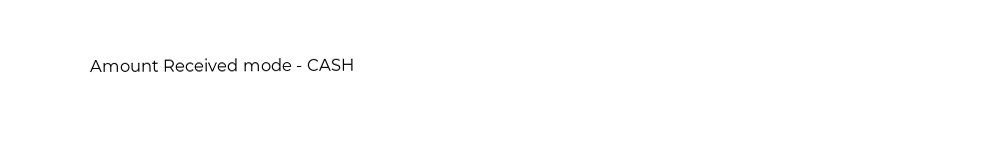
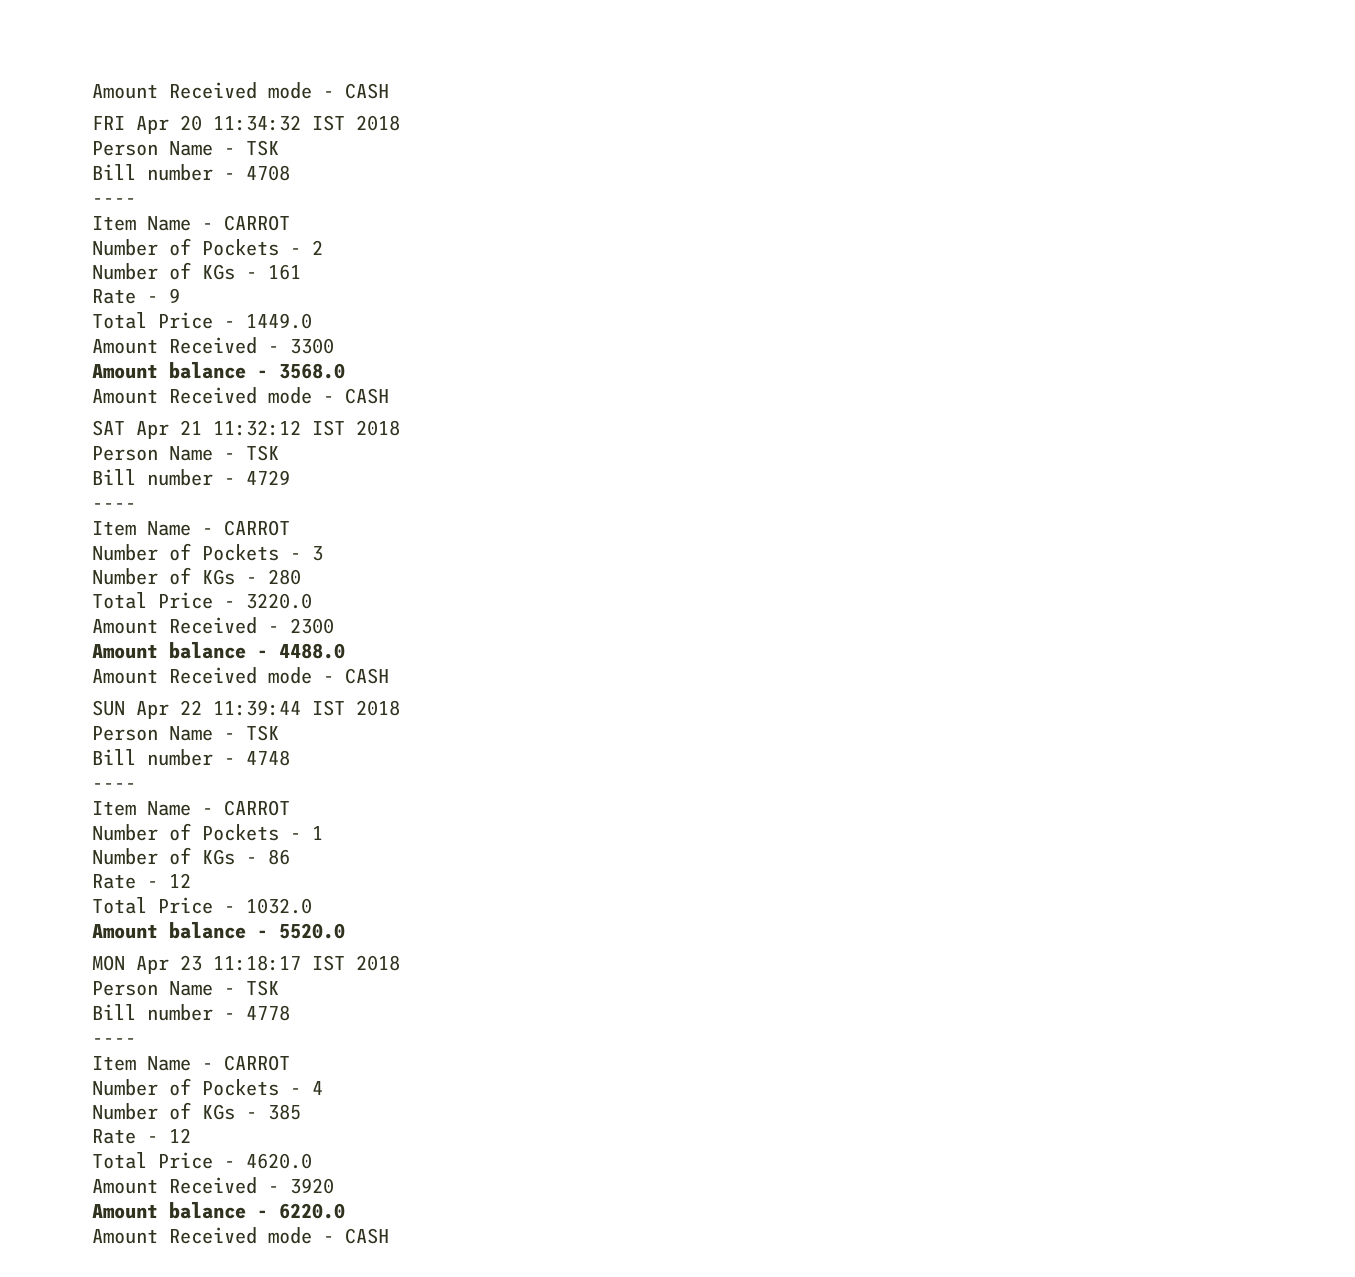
[89,58,354,73] Amount Received mode - CASH -> [92,82,389,99] [92,115,400,134] [92,140,279,156] [92,164,290,181] [92,198,136,205] [92,215,290,231] [92,238,323,256] [92,262,301,280] [92,288,180,304] [92,312,312,329] [92,337,334,354] [92,362,345,379] [92,387,389,404] [92,420,400,439] [92,445,279,461] [92,469,290,486] [92,503,136,510] [92,520,290,536] [92,543,323,561] [92,567,301,585] [92,592,312,609] [92,617,334,634] [92,642,345,659] [92,667,389,684] [92,700,400,719] [92,725,279,741] [92,749,290,766] [92,783,136,790] [92,800,290,816] [92,823,323,841] [92,847,290,865] [92,873,191,889] [92,897,312,914] [92,922,345,939] [92,955,400,974] [92,980,279,996] [92,1004,290,1021] [92,1038,136,1045] [92,1055,290,1071] [92,1078,323,1096] [92,1102,301,1120] [92,1128,191,1144] [92,1152,312,1169] [92,1177,334,1194] [92,1202,345,1219] [92,1227,389,1244] Amount Received mode - CASH // FRI Apr 20 11:34:32 IST 2018 // Person Name - TSK // Bill number - 4708 // ---- // Item Name - CARROT // Number of Pockets - 2 // Number of KGs - 161 // Rate - 9 // Total Price - 1449.0 // Amount Received - 3300 // Amount balance - 3568.0 // Amount Received mode - CASH // SAT Apr 21 11:32:12 IST 2018 // Person Name - TSK // Bill number - 4729 // ---- // Item Name - CARROT // Number of Pockets - 3 // Number of KGs - 280 // Total Price - 3220.0 // Amount Received - 2300 // Amount balance - 4488.0 // Amount Received mode - CASH // SUN Apr 22 11:39:44 IST 2018 // Person Name - TSK // Bill number - 4748 // ---- // Item Name - CARROT // Number of Pockets - 1 // Number of KGs - 86 // Rate - 12 // Total Price - 1032.0 // Amount balance - 5520.0 // MON Apr 23 11:18:17 IST 2018 // Person Name - TSK // Bill number - 4778 // ---- // Item Name - CARROT // Number of Pockets - 4 // Number of KGs - 385 // Rate - 12 // Total Price - 4620.0 // Amount Received - 3920 // Amount balance - 6220.0 // Amount Received mode - CASH

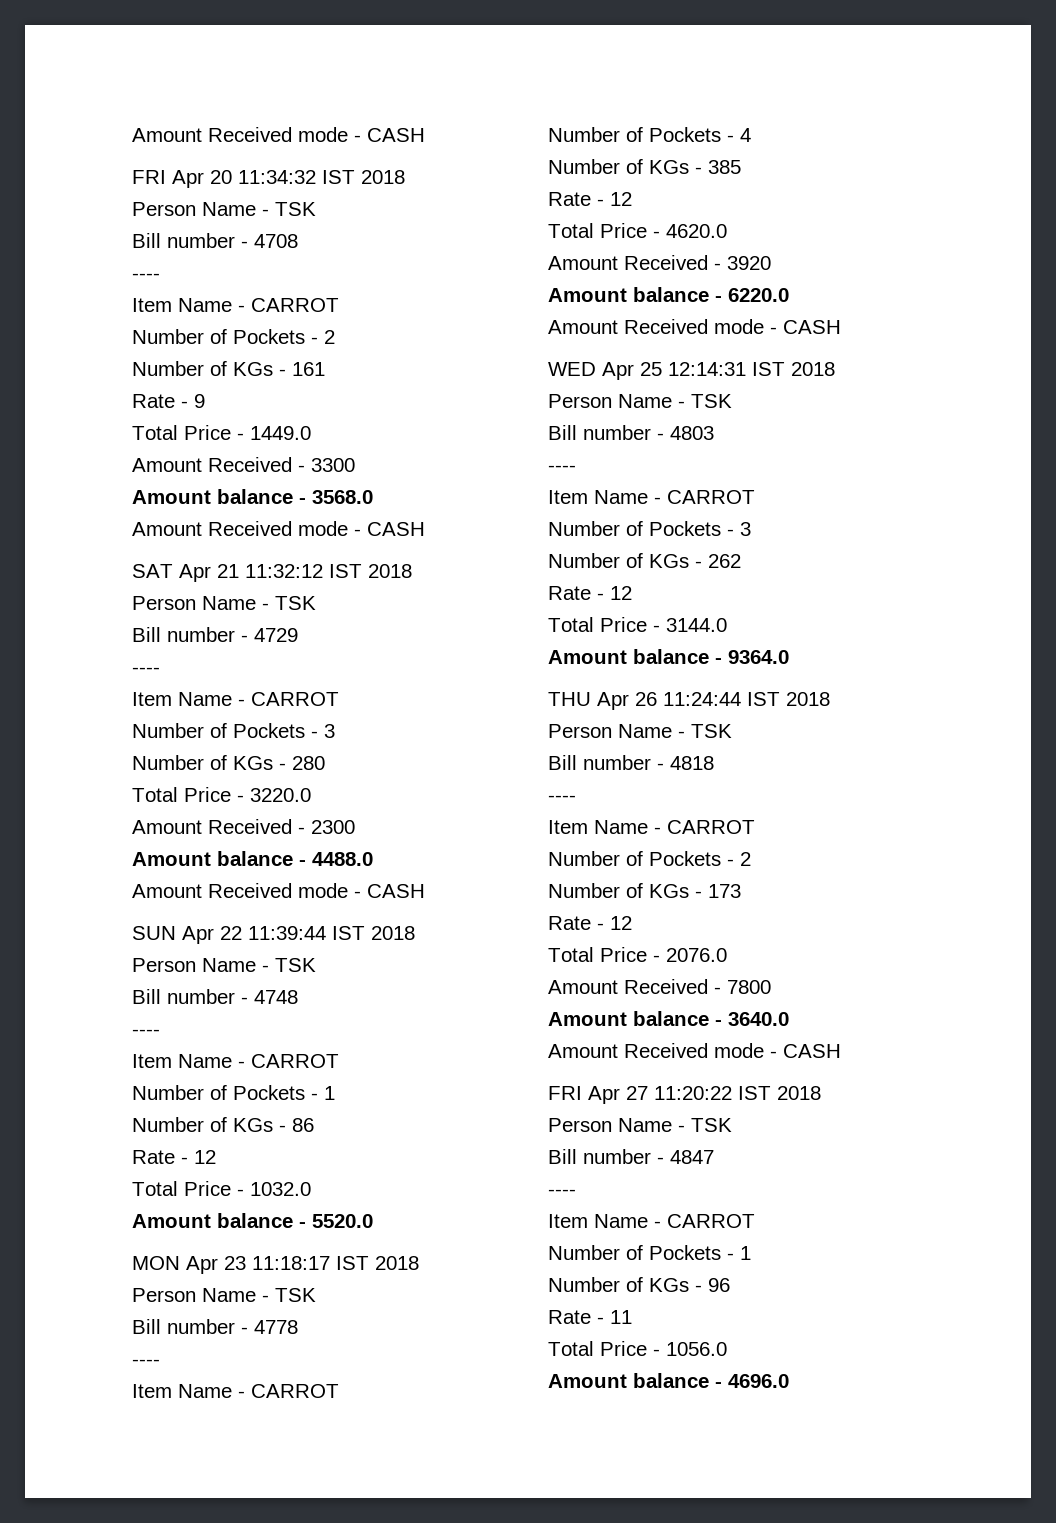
(389, 1236) none -> [548,362,835,380] [548,394,732,408] [548,425,714,440] [548,465,576,472] [548,490,755,504] [548,521,751,536] [548,553,741,568] [548,586,632,600] [548,617,727,632] [548,649,789,664] [548,692,830,710] [548,724,732,738] [548,755,714,770] [548,795,576,802] [548,820,755,834] [548,851,751,866] [548,883,741,898] [548,916,632,930] [548,947,727,962] [548,979,771,994] [548,1011,789,1026] [548,1043,841,1058] [548,1086,821,1104] [548,1118,732,1132] [548,1149,714,1164] [548,1189,576,1196] [548,1214,755,1228] [548,1245,751,1260] [548,1277,730,1292] [548,1310,632,1324] [548,1341,727,1356] [548,1373,789,1388] // WED Apr 25 12:14:31 IST 2018 // Person Name - TSK // Bill number - 4803 // ---- // Item Name - CARROT // Number of Pockets - 3 // Number of KGs - 262 // Rate - 12 // Total Price - 3144.0 // Amount balance - 9364.0 // THU Apr 26 11:24:44 IST 2018 // Person Name - TSK // Bill number - 4818 // ---- // Item Name - CARROT // Number of Pockets - 2 // Number of KGs - 173 // Rate - 12 // Total Price - 2076.0 // Amount Received - 7800 // Amount balance - 3640.0 // Amount Received mode - CASH // FRI Apr 27 11:20:22 IST 2018 // Person Name - TSK // Bill number - 4847 // ---- // Item Name - CARROT // Number of Pockets - 1 // Number of KGs - 96 // Rate - 11 // Total Price - 1056.0 // Amount balance - 4696.0

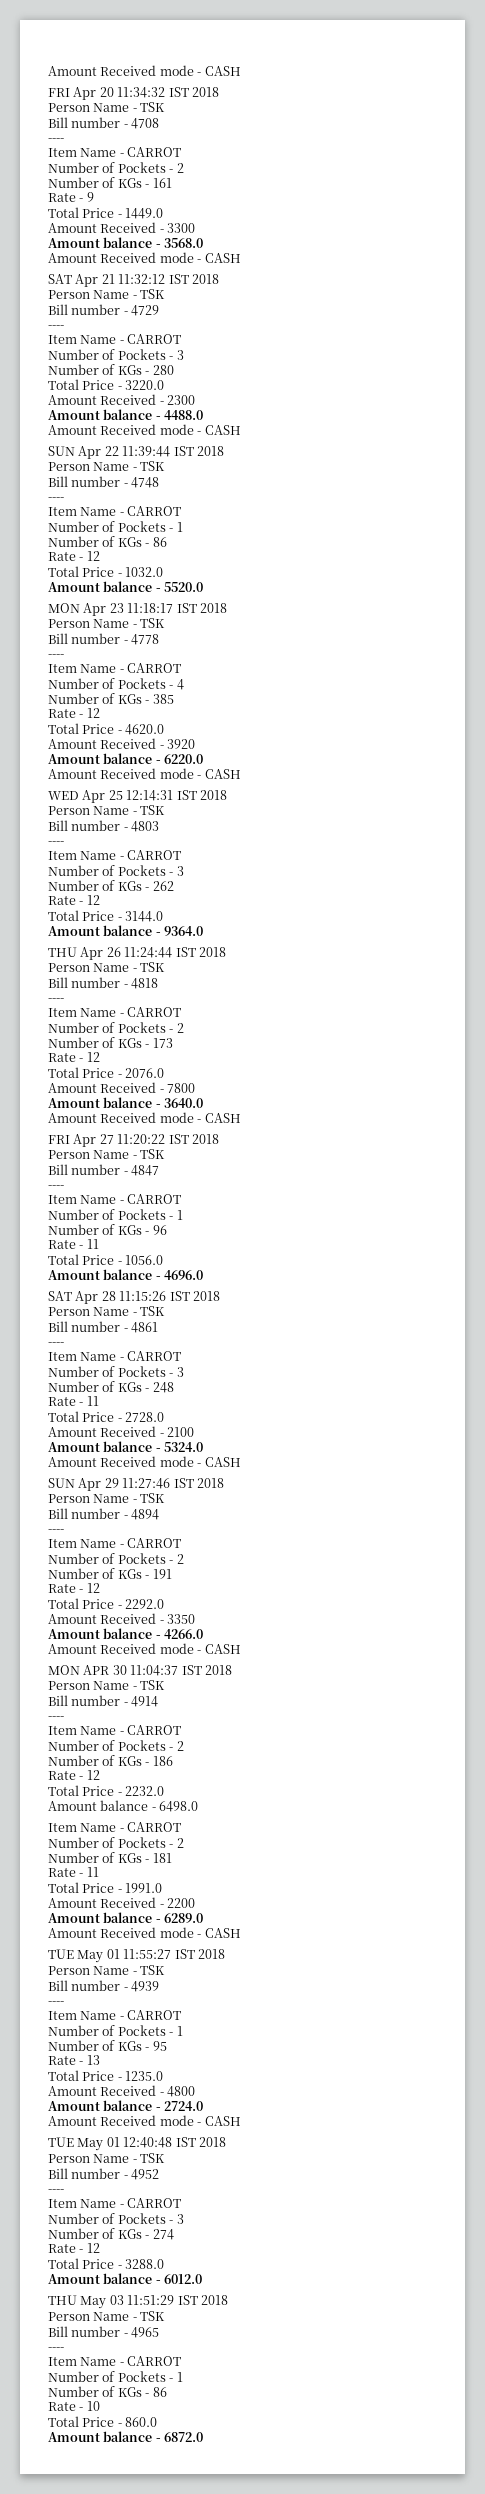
(789, 1381) none -> [48,1291,220,1304] [48,1306,166,1316] [48,1321,159,1333] [48,1342,64,1346] [48,1351,182,1361] [48,1366,184,1377] [48,1381,174,1393] [48,1396,99,1406] [48,1411,165,1422] [48,1426,195,1437] [48,1441,204,1452] [48,1456,241,1467] [48,1478,224,1491] [48,1493,166,1503] [48,1508,160,1520] [48,1529,64,1533] [48,1538,182,1548] [48,1553,184,1564] [48,1568,172,1579] [48,1583,100,1593] [48,1598,165,1609] [48,1613,196,1624] [48,1628,204,1639] [48,1643,241,1654] [48,1665,232,1676] [48,1680,166,1690] [48,1695,159,1707] [48,1716,64,1720] [48,1725,182,1735] [48,1740,184,1751] [48,1755,173,1766] [48,1770,100,1780] [48,1785,165,1796] [48,1800,199,1812] [48,1822,182,1832] [48,1837,184,1848] [48,1852,172,1863] [48,1867,99,1877] [48,1882,163,1893] [48,1897,196,1908] [48,1912,204,1923] [48,1927,241,1938] [48,1949,225,1963] [48,1965,166,1975] [48,1980,160,1992] [48,2001,64,2005] [48,2010,182,2020] [48,2025,183,2036] [48,2040,167,2051] [48,2055,100,2065] [48,2070,164,2081] [48,2085,196,2097] [48,2100,204,2111] [48,2115,241,2126] [48,2137,226,2151] [48,2153,166,2163] [48,2168,160,2180] [48,2189,64,2193] [48,2198,182,2208] [48,2213,184,2224] [48,2228,174,2240] [48,2243,100,2253] [48,2258,165,2269] [48,2273,203,2284] [48,2295,228,2309] [48,2311,166,2321] [48,2326,160,2338] [48,2347,64,2351] [48,2356,182,2366] [48,2371,183,2382] [48,2386,167,2397] [48,2401,100,2411] [48,2416,158,2427] [48,2431,204,2442] // SAT Apr 28 11:15:26 IST 2018 // Person Name - TSK // Bill number - 4861 // ---- // Item Name - CARROT // Number of Pockets - 3 // Number of KGs - 248 // Rate - 11 // Total Price - 2728.0 // Amount Received - 2100 // Amount balance - 5324.0 // Amount Received mode - CASH // SUN Apr 29 11:27:46 IST 2018 // Person Name - TSK // Bill number - 4894 // ---- // Item Name - CARROT // Number of Pockets - 2 // Number of KGs - 191 // Rate - 12 // Total Price - 2292.0 // Amount Received - 3350 // Amount balance - 4266.0 // Amount Received mode - CASH // MON APR 30 11:04:37 IST 2018 // Person Name - TSK // Bill number - 4914 // ---- // Item Name - CARROT // Number of Pockets - 2 // Number of KGs - 186 // Rate - 12 // Total Price - 2232.0 // Amount balance - 6498.0 // Item Name - CARROT // Number of Pockets - 2 // Number of KGs - 181 // Rate - 11 // Total Price - 1991.0 // Amount Received - 2200 // Amount balance - 6289.0 // Amount Received mode - CASH // TUE May 01 11:55:27 IST 2018 // Person Name - TSK // Bill number - 4939 // ---- // Item Name - CARROT // Number of Pockets - 1 // Number of KGs - 95 // Rate - 13 // Total Price - 1235.0 // Amount Received - 4800 // Amount balance - 2724.0 // Amount Received mode - CASH // TUE May 01 12:40:48 IST 2018 // Person Name - TSK // Bill number - 4952 // ---- // Item Name - CARROT // Number of Pockets - 3 // Number of KGs - 274 // Rate - 12 // Total Price - 3288.0 // Amount balance - 6012.0 // THU May 03 11:51:29 IST 2018 // Person Name - TSK // Bill number - 4965 // ---- // Item Name - CARROT // Number of Pockets - 1 // Number of KGs - 86 // Rate - 10 // Total Price - 860.0 // Amount balance - 6872.0

